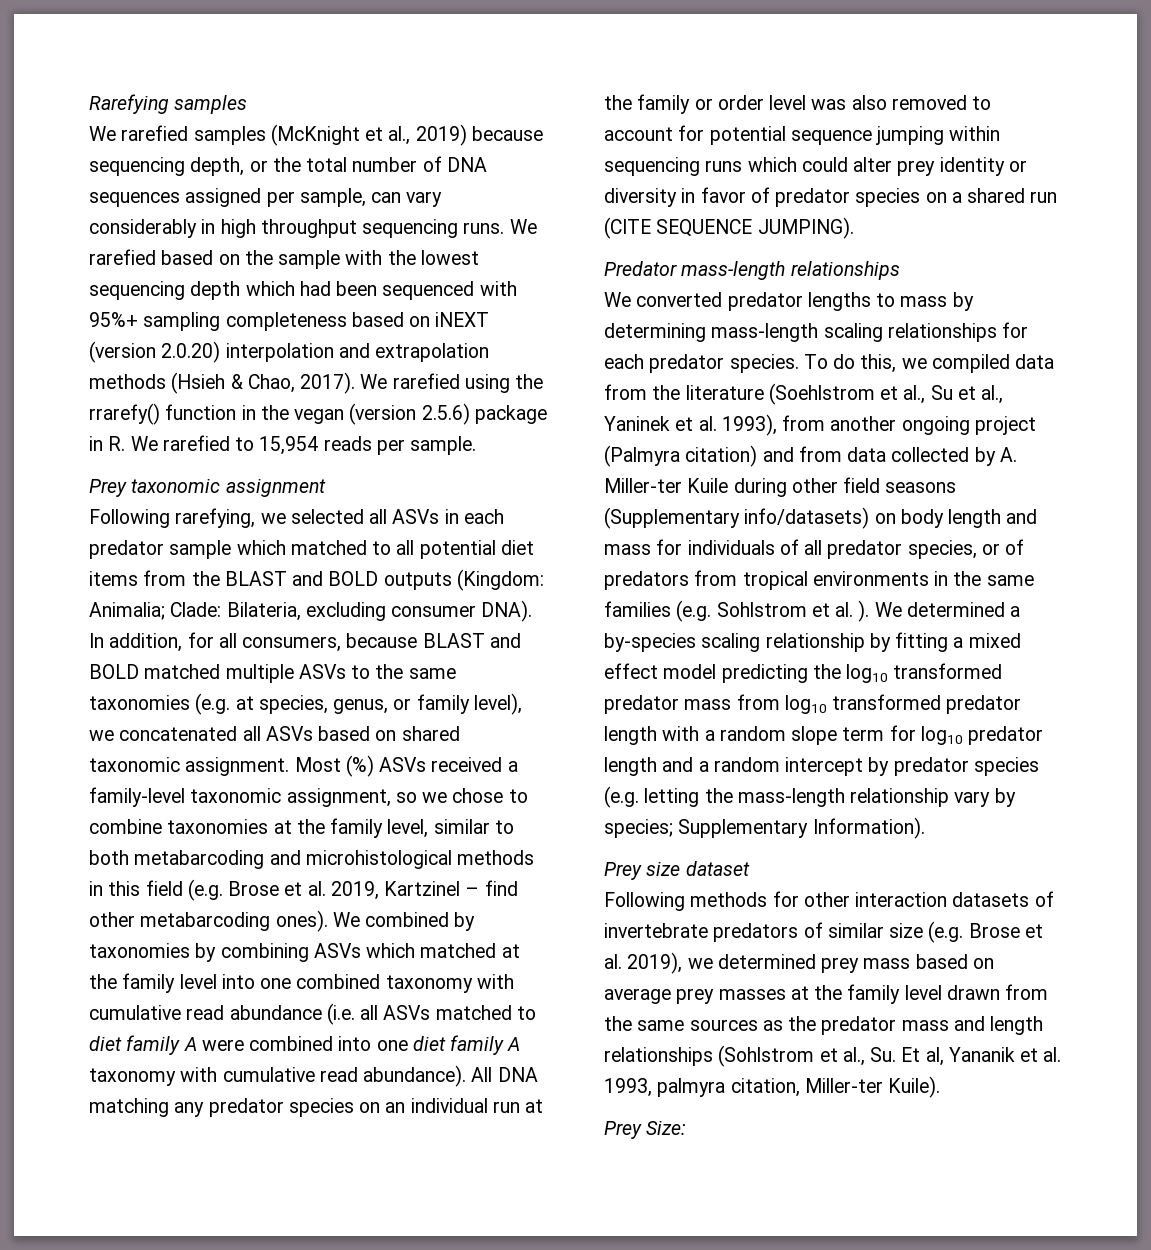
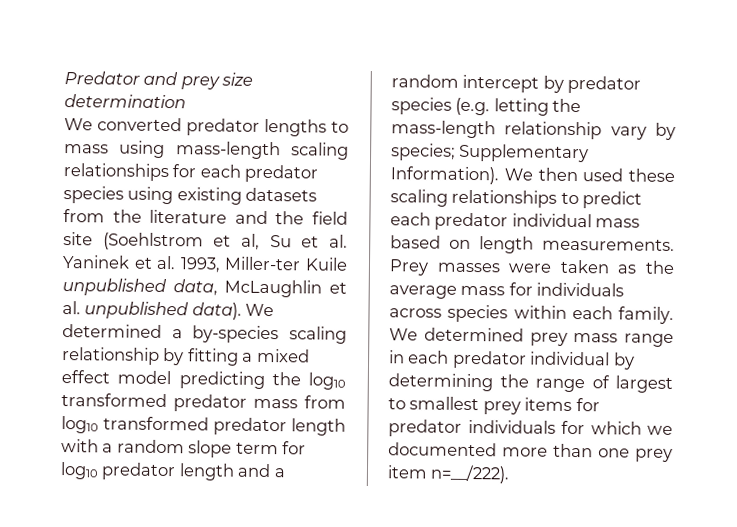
[89,94,248,114] [89,124,543,146] [89,156,487,176] [89,188,443,207] [89,219,537,238] [89,249,479,269] [89,281,517,300] [89,312,490,331] [89,341,490,363] [89,372,544,394] [89,403,547,425] [89,435,477,455] [89,479,326,497] [89,508,504,528] [89,540,534,559] [89,569,544,591] [89,600,533,622] [89,632,521,652] [89,664,456,683] [89,693,522,715] [89,726,460,741] [89,755,518,777] [89,787,528,807] [89,818,514,838] [89,850,535,869] [89,879,518,901] [89,910,476,932] [89,943,520,962] [89,973,514,993] [89,1003,536,1025] [89,1035,521,1055] [89,1065,538,1087] [89,1098,544,1117] [604,94,992,114] [604,125,1001,145] [604,157,1027,176] [604,187,1058,207] [604,217,854,239] [604,261,900,280] Rarefying samples // We rarefied samples (McKnight et al., 2019) because sequencing depth, or the total number of DNA sequences assigned per sample, can vary considerably in high throughput sequencing runs. We rarefied based on the sample with the lowest sequencing depth which had been sequenced with 95%+ sampling completeness based on iNEXT (version 2.0.20) interpolation and extrapolation methods (Hsieh & Chao, 2017). We rarefied using the rrarefy() function in the vegan (version 2.5.6) package in R. We rarefied to 15,954 reads per sample. // Prey taxonomic assignment // Following rarefying, we selected all ASVs in each predator sample which matched to all potential diet items from the BLAST and BOLD outputs (Kingdom: Animalia; Clade: Bilateria, excluding consumer DNA). In addition, for all consumers, because BLAST and BOLD matched multiple ASVs to the same taxonomies (e.g. at species, genus, or family level), we concatenated all ASVs based on shared taxonomic assignment. Most (%) ASVs received a family-level taxonomic assignment, so we chose to combine taxonomies at the family level, similar to both metabarcoding and microhistological methods in this field (e.g. Brose et al. 2019, Kartzinel – find other metabarcoding ones). We combined by taxonomies by combining ASVs which matched at the family level into one combined taxonomy with cumulative read abundance (i.e. all ASVs matched to diet family A were combined into one diet family A taxonomy with cumulative read abundance). All DNA matching any predator species on an individual run at the family or order level was also removed to account for potential sequence jumping within sequencing runs which could alter prey identity or diversity in favor of predator species on a shared run (CITE SEQUENCE JUMPING). // Predator mass-length relationships -> [64,71,254,90] [64,94,186,109] Predator and prey size determination
[952,292,974,311] [604,323,706,342] by determining -> [119,140,166,159] using
[729,354,1055,373] [604,384,764,400] species. To do this, we compiled data from the literature -> [63,186,318,205] [63,209,348,225] [63,232,93,246] species using existing datasets from the literature and the field site
[903,385,926,404] al., -> [241,233,260,250] al,
[981,385,1004,404] al., -> [329,234,348,248] al.
[721,414,1036,436] [604,445,1017,467] [604,477,957,497] [604,507,1038,529] [604,539,1025,559] [604,570,1034,590] [604,600,870,622] 1993), from another ongoing project (Palmyra citation) and from data collected by A. Miller-ter Kuile during other field seasons (Supplementary info/datasets) on body length and mass for individuals of all predator species, or of predators from tropical environments in the same families (e.g. Sohlstrom et al. ). -> [179,256,348,273] [62,278,347,298] [62,301,242,320] 1993, Miller-ter Kuile unpublished data, McLaughlin et al. unpublished data).
[604,861,750,880] [604,891,1054,911] [604,921,1043,943] [604,952,994,974] [604,984,1049,1004] [604,1016,1044,1035] [604,1045,1062,1067] [604,1076,941,1098] [604,1121,687,1139] // Prey size dataset // Following methods for other interaction datasets of invertebrate predators of similar size (e.g. Brose et al. 2019), we determined prey mass based on average prey masses at the family level drawn from the same sources as the predator mass and length relationships (Sohlstrom et al., Su. Et al, Yananik et al. 1993, palmyra citation, Miller-ter Kuile). // Prey Size: -> [503,167,675,182] [390,189,643,209] [390,212,641,231] [390,235,675,254] [389,259,675,276] [389,282,625,299] [389,304,674,324] [389,327,674,347] [389,350,635,370] [388,373,673,393] [388,396,600,415] [388,419,673,437] [388,442,673,462] [387,464,511,484] We then used these scaling relationships to predict each predator individual mass based on length measurements. Prey masses were taken as the average mass for individuals across species within each family. We determined prey mass range in each predator individual by determining the range of largest to smallest prey items for predator individuals for which we documented more than one prey item n=__/222).

